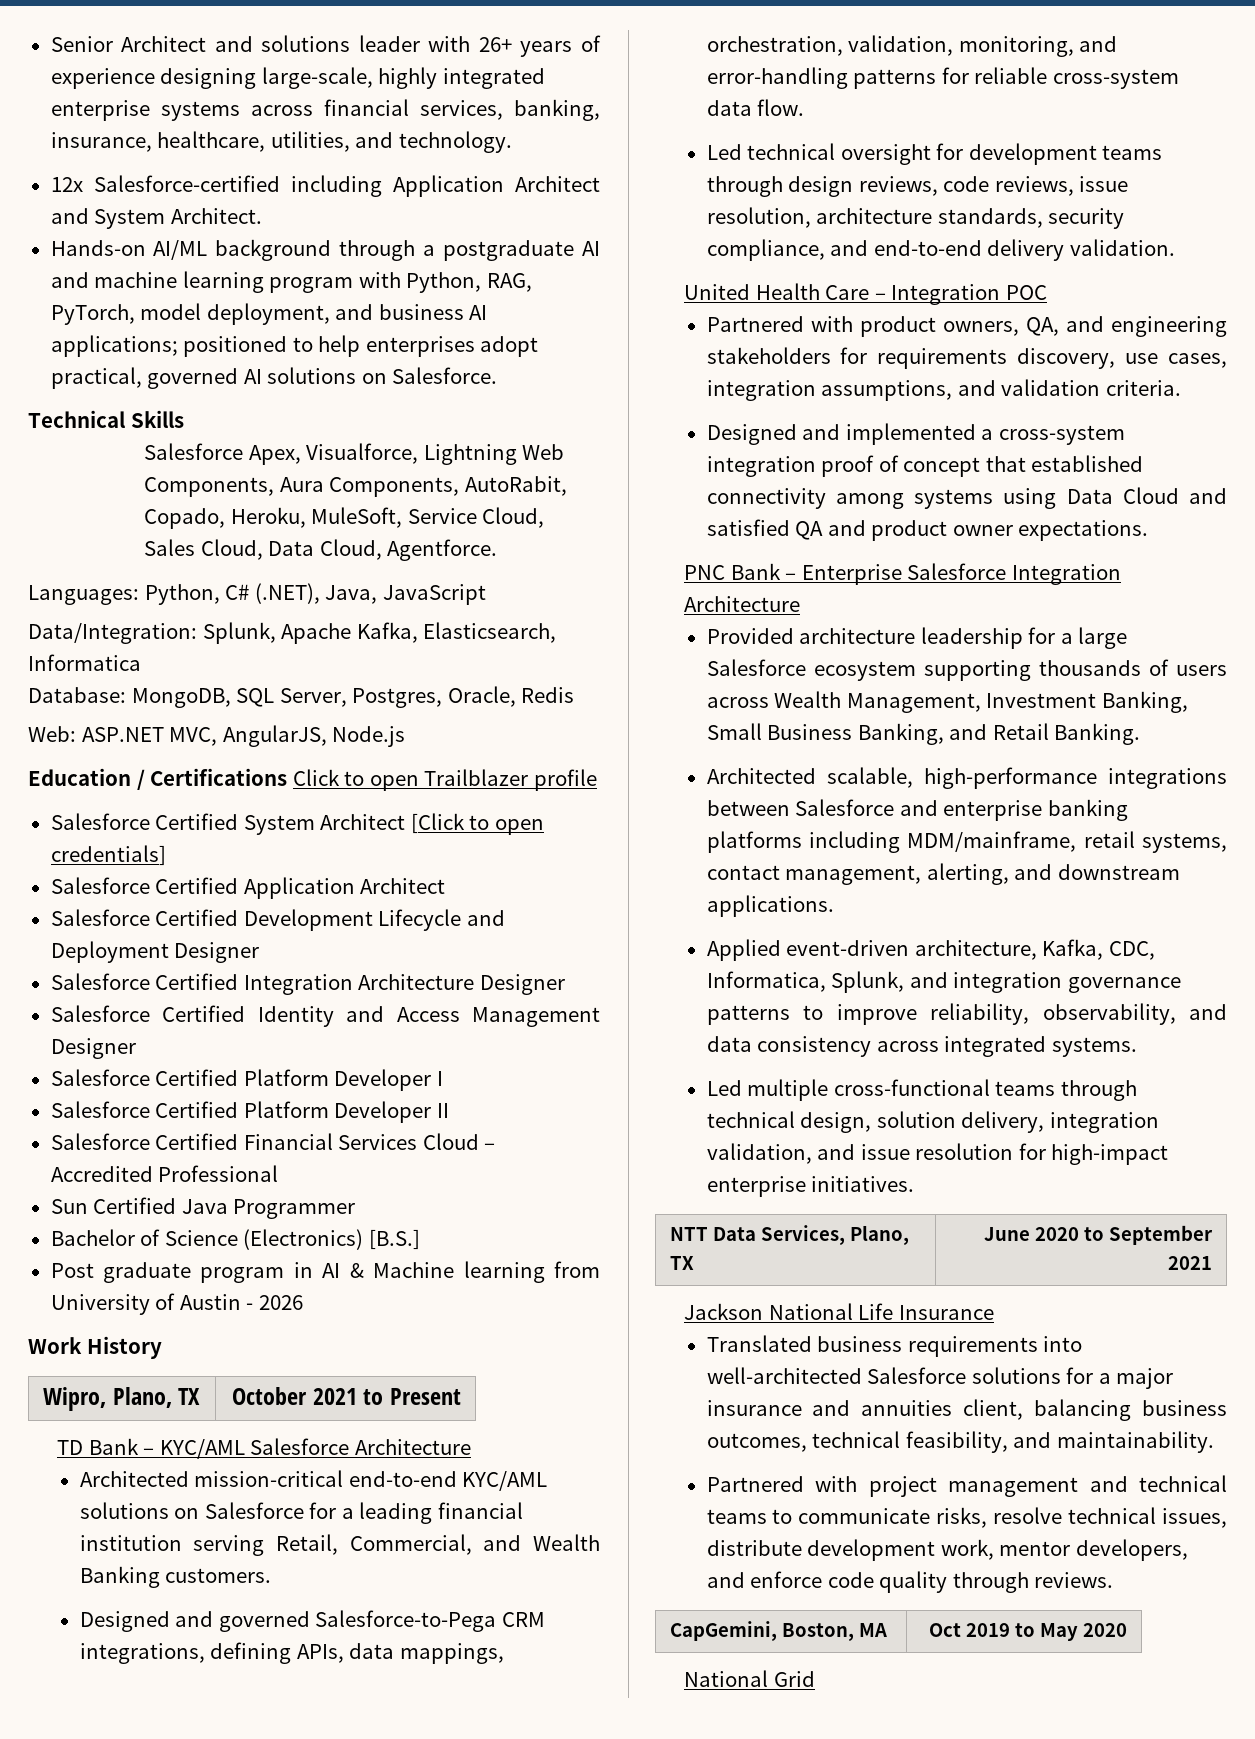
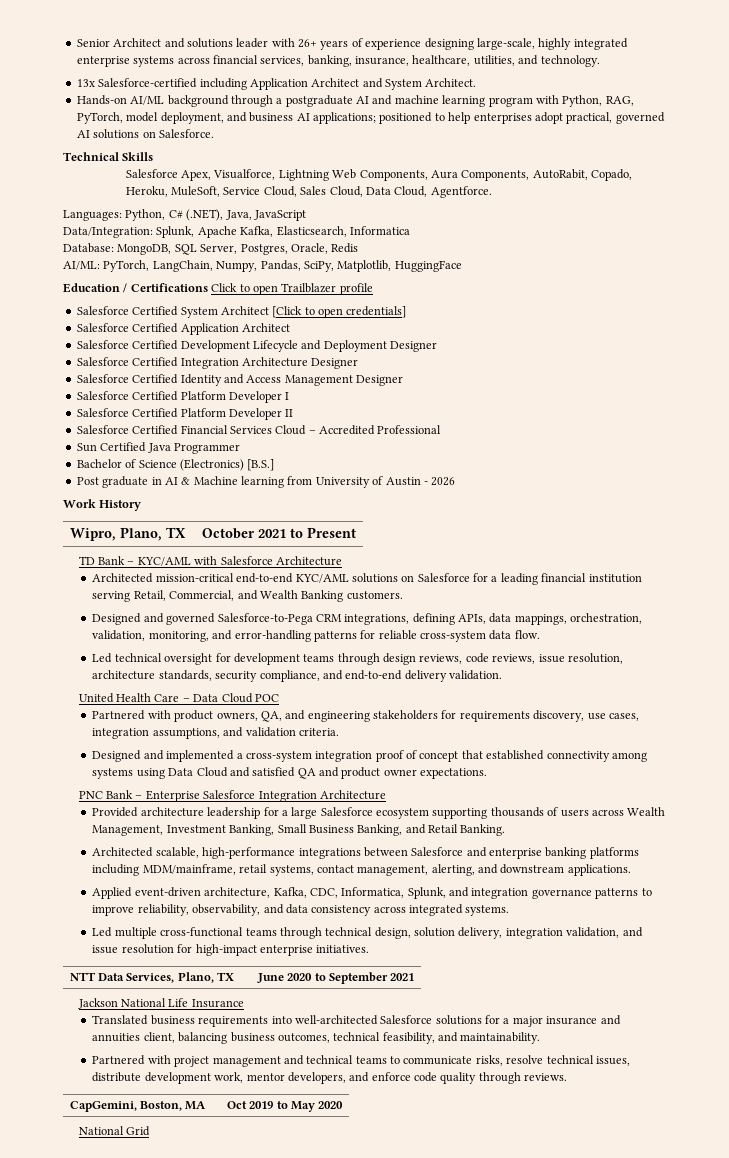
[50,177,83,192] 12x -> [76,79,95,87] 13x
[28,725,406,747] Web: ASP.NET MVC, AngularJS, Node.js -> [63,260,462,272] AI/ML: PyTorch, LangChain, Numpy, Pandas, SciPy, Matplotlib, HuggingFace
[200,1267,285,1283] program -> (149, 482) none
(245, 1449) none -> [194,556,218,565] with
[891,284,1001,305] Integration -> [193,693,253,703] Data Cloud

